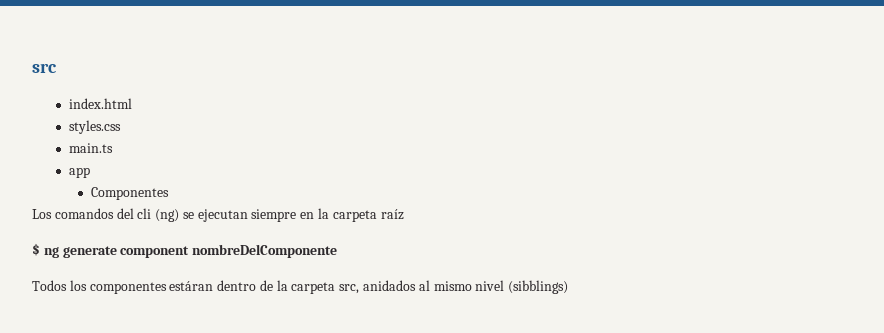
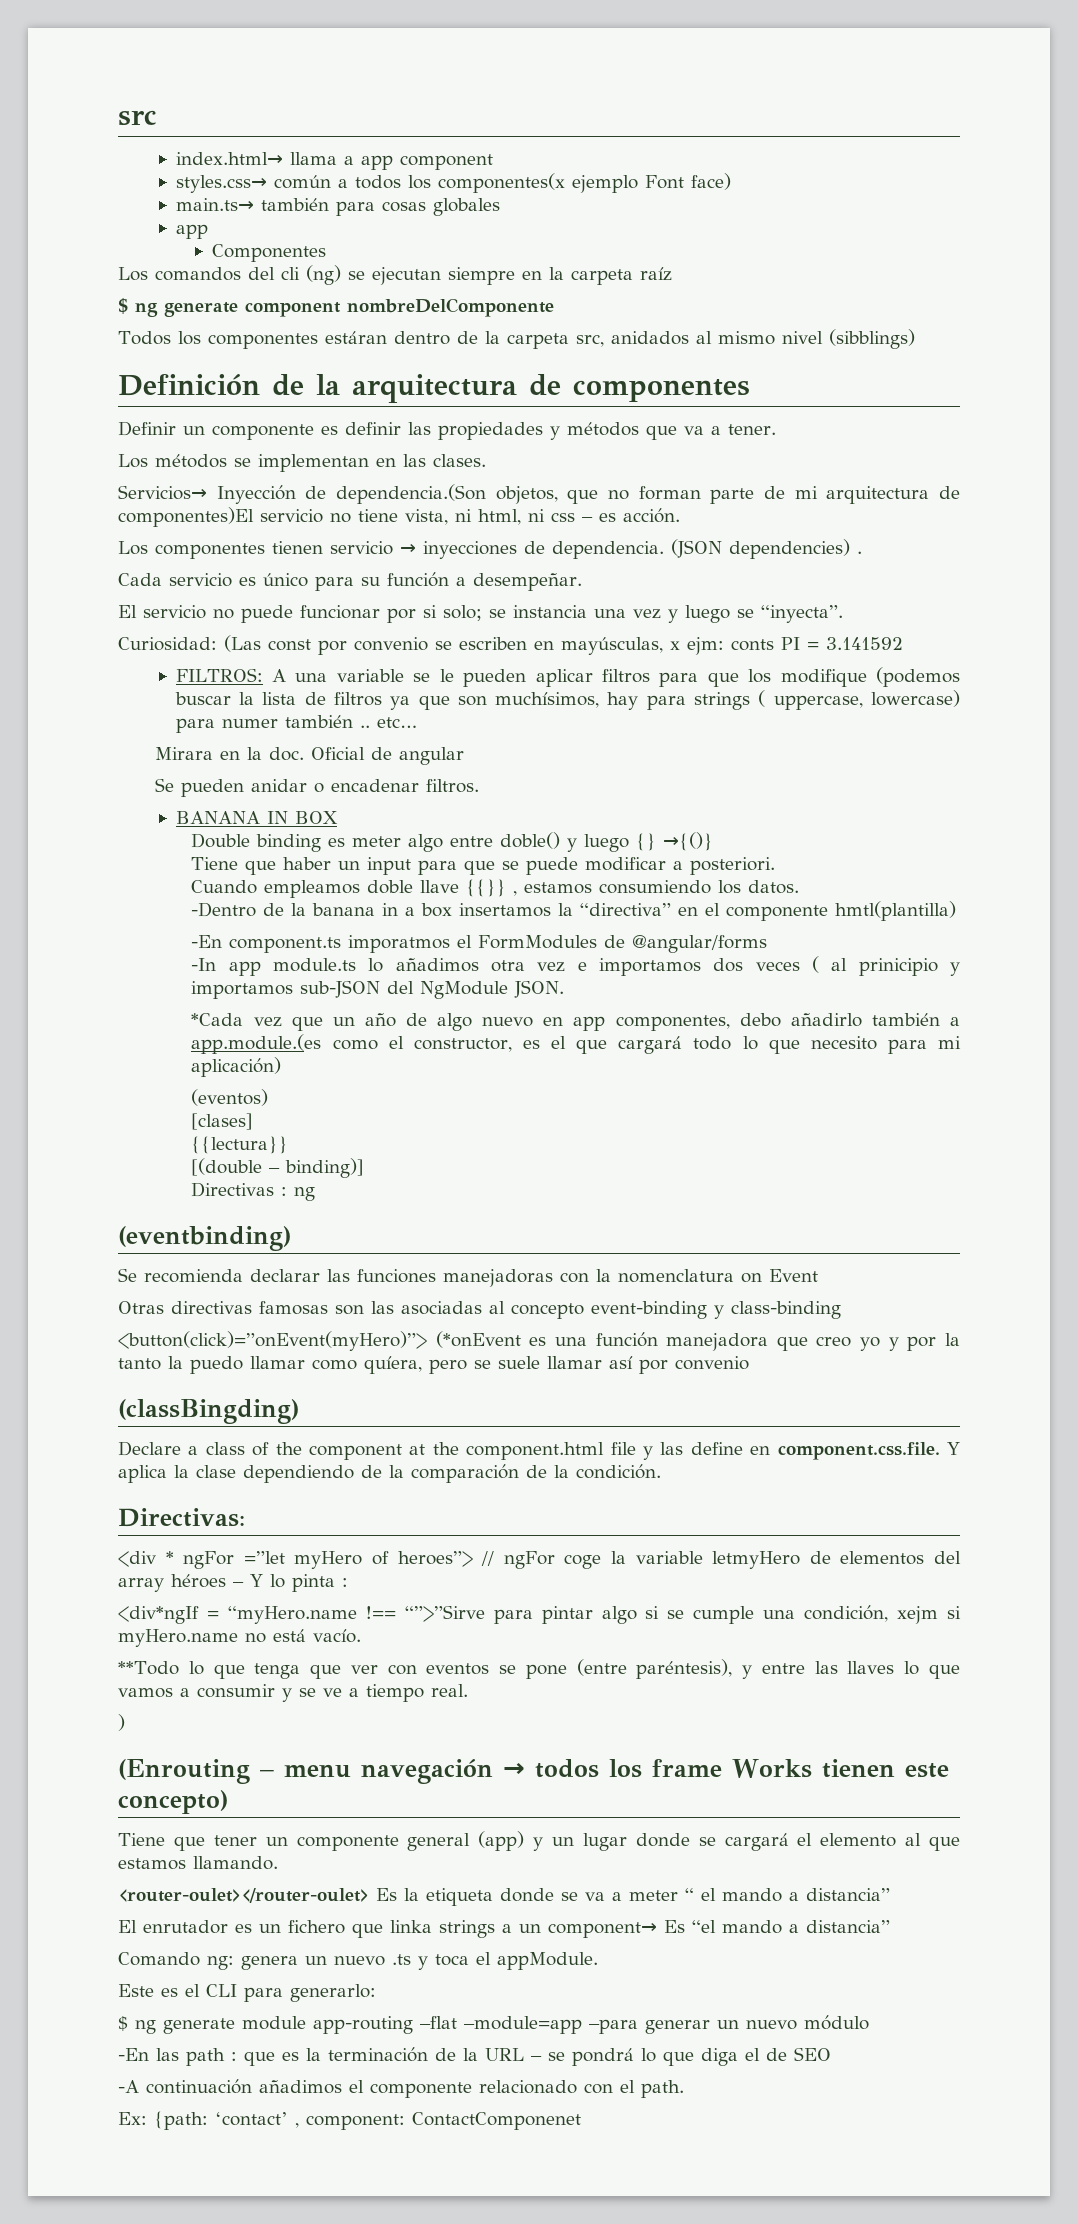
[68,98,132,109] [68,120,121,134] [68,143,113,153] index.html // styles.css // main.ts -> [175,152,493,170] [175,173,731,193] [175,198,500,216] index.html→ llama a app component // styles.css→ común a todos los componentes(x ejemplo Font face) // main.ts→ también para cosas globales
(569, 287) none -> [118,374,750,403] [118,421,776,440] [118,454,486,472] [118,484,960,504] [118,507,680,527] [118,539,863,559] [118,572,582,591] [118,605,843,623] [118,635,903,655] [175,667,960,687] [174,690,961,710] [175,715,417,733] [154,747,464,765] [154,778,479,797] [175,811,338,824] [191,832,714,852] [191,857,776,875] [191,879,800,898] [191,901,957,921] [191,935,768,953] [191,956,960,976] [191,980,565,999] [191,1013,961,1031] [191,1034,962,1054] [191,1057,282,1077] [191,1089,269,1106] [191,1113,254,1130] [191,1136,289,1154] [191,1158,365,1178] [191,1182,316,1201] [118,1226,291,1251] [118,1268,818,1287] [118,1301,841,1319] [118,1331,960,1351] [118,1356,749,1374] [118,1399,299,1424] [118,1441,960,1460] [118,1464,661,1483] [118,1508,245,1527] [118,1551,962,1569] [118,1574,348,1592] [118,1605,962,1624] [118,1629,361,1647] [118,1659,960,1679] [118,1684,468,1702] [118,1714,125,1731] [118,1759,949,1784] [118,1790,228,1814] [118,1831,960,1851] [118,1856,278,1870] [118,1888,890,1906] [118,1920,890,1938] [118,1952,598,1970] [118,1984,376,2002] [118,2015,869,2034] [118,2047,831,2066] [118,2079,684,2098] [118,2111,581,2130] // Definición de la arquitectura de componentes // Definir un componente es definir las propiedades y métodos que va a tener. // Los métodos se implementan en las clases. // Servicios→ Inyección de dependencia.(Son objetos, que no forman parte de mi arquitectura de componentes)El servicio no tiene vista, ni html, ni css – es acción. // Los componentes tienen servicio → inyecciones de dependencia. (JSON dependencies) . // Cada servicio es único para su función a desempeñar. // El servicio no puede funcionar por si solo; se instancia una vez y luego se “inyecta”. // Curiosidad: (Las const por convenio se escriben en mayúsculas, x ejm: conts PI = 3.141592 // FILTROS: A una variable se le pueden aplicar filtros para que los modifique (podemos buscar la lista de filtros ya que son muchísimos, hay para strings ( uppercase, lowercase) para numer también .. etc… // Mirara en la doc. Oficial de angular // Se pueden anidar o encadenar filtros. // BANANA IN BOX // Double binding es meter algo entre doble() y luego {} →{()} // Tiene que haber un input para que se puede modificar a posteriori. // Cuando empleamos doble llave {{}} , estamos consumiendo los datos. // -Dentro de la banana in a box insertamos la “directiva” en el componente hmtl(plantilla) // -En component.ts imporatmos el FormModules de @angular/forms // -In app module.ts lo añadimos otra vez e importamos dos veces ( al prinicipio y importamos sub-JSON del NgModule JSON. // *Cada vez que un año de algo nuevo en app componentes, debo añadirlo también a app.module.(es como el constructor, es el que cargará todo lo que necesito para mi aplicación) // (eventos) // [clases] // {{lectura}} // [(double – binding)] // Directivas : ng // (eventbinding) // Se recomienda declarar las funciones manejadoras con la nomenclatura on Event // Otras directivas famosas son las asociadas al concepto event-binding y class-binding // <button(click)=”onEvent(myHero)”> (*onEvent es una función manejadora que creo yo y por la tanto la puedo llamar como quíera, pero se suele llamar así por convenio // (classBingding) // Declare a class of the component at the component.html file y las define en component.css.file. Y aplica la clase dependiendo de la comparación de la condición. // Directivas: // <div * ngFor =”let myHero of heroes”> // ngFor coge la variable letmyHero de elementos del array héroes – Y lo pinta : // <div*ngIf = “myHero.name !== “”>”Sirve para pintar algo si se cumple una condición, xejm si myHero.name no está vacío. // **Todo lo que tenga que ver con eventos se pone (entre paréntesis), y entre las llaves lo que vamos a consumir y se ve a tiempo real. // ) // (Enrouting – menu navegación → todos los frame Works tienen este concepto) // Tiene que tener un componente general (app) y un lugar donde se cargará el elemento al que estamos llamando. // <router-oulet></router-oulet> Es la etiqueta donde se va a meter “ el mando a distancia” // El enrutador es un fichero que linka strings a un component→ Es “el mando a distancia” // Comando ng: genera un nuevo .ts y toca el appModule. // Este es el CLI para generarlo: // $ ng generate module app-routing –flat –module=app –para generar un nuevo módulo // -En las path : que es la terminación de la URL – se pondrá lo que diga el de SEO // -A continuación añadimos el componente relacionado con el path. // Ex: {path: ‘contact’ , component: ContactComponenet

